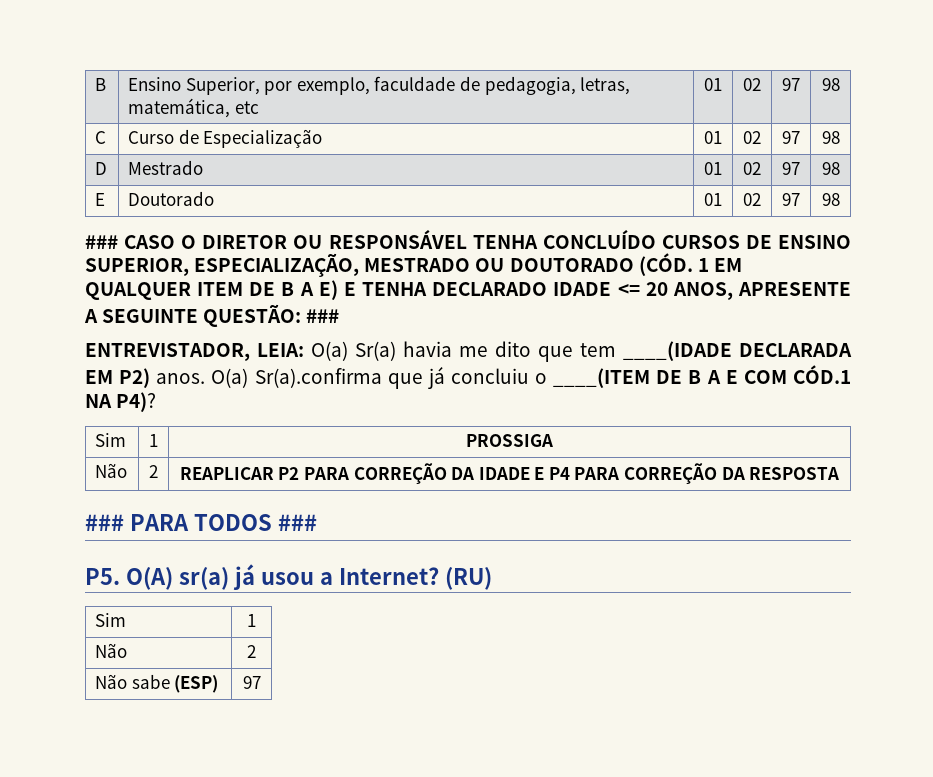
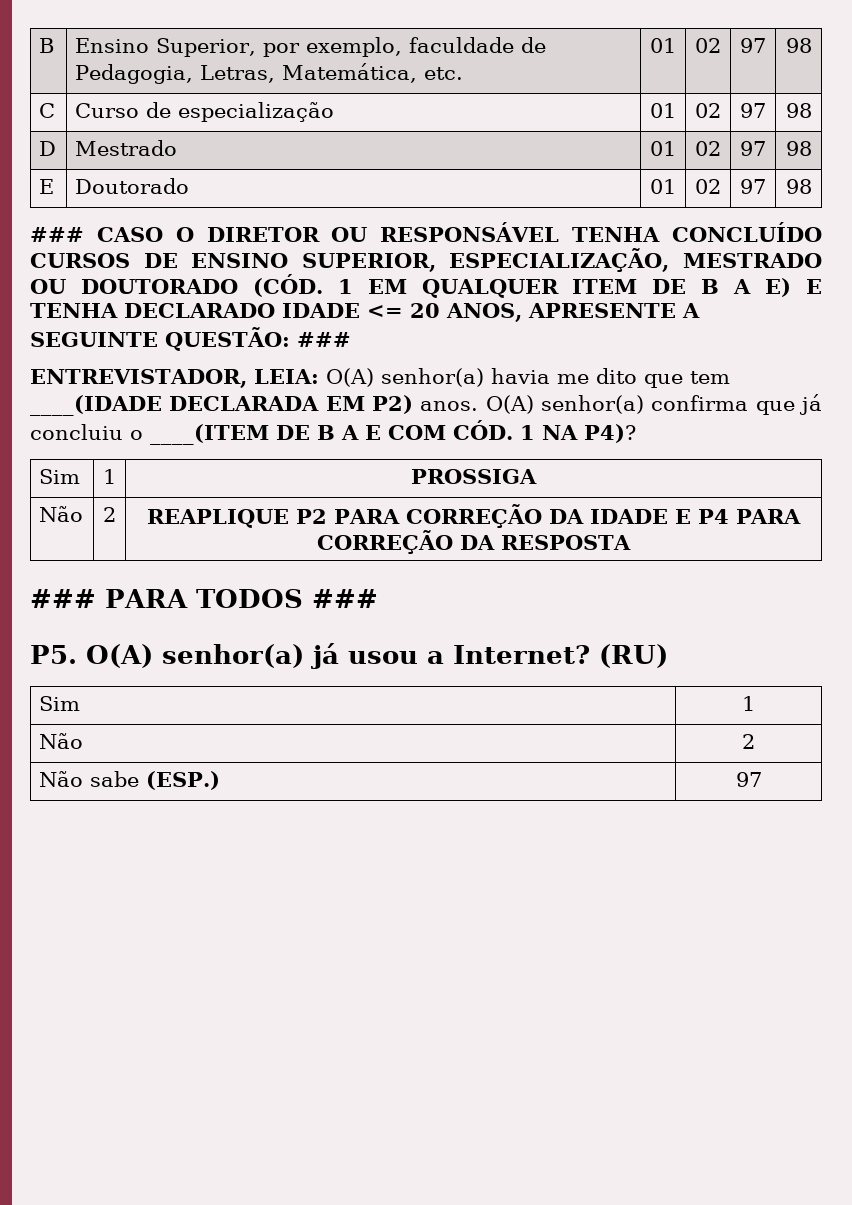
[484,76,631,95] [128,98,259,118] pedagogia, letras, matemática, etc -> [75,63,463,84] Pedagogia, Letras, Matemática, etc.
[203,129,323,148] Especialização -> [178,102,335,122] especialização
[311,341,396,361] O(a) Sr(a) -> [325,368,484,387] O(A) senhor(a)
[211,368,382,388] O(a) Sr(a).confirma -> [485,395,749,414] O(A) senhor(a) confirma
[792,365,851,384] CÓD.1 -> [453,420,535,440] CÓD. 1
[179,467,274,480] REAPLICAR -> [146,509,289,528] REAPLIQUE
[178,567,229,590] sr(a) -> [162,644,304,668] senhor(a)
[174,675,219,693] (ESP) -> [146,771,221,790] (ESP.)

